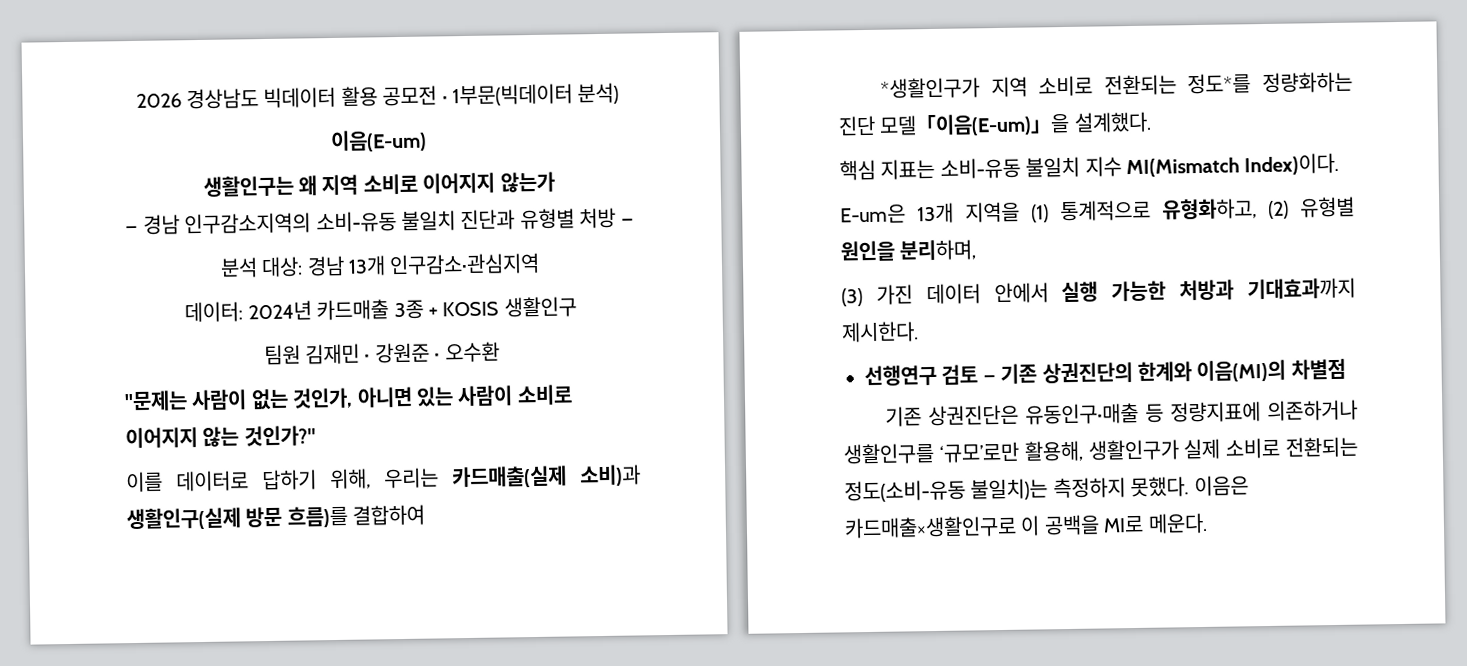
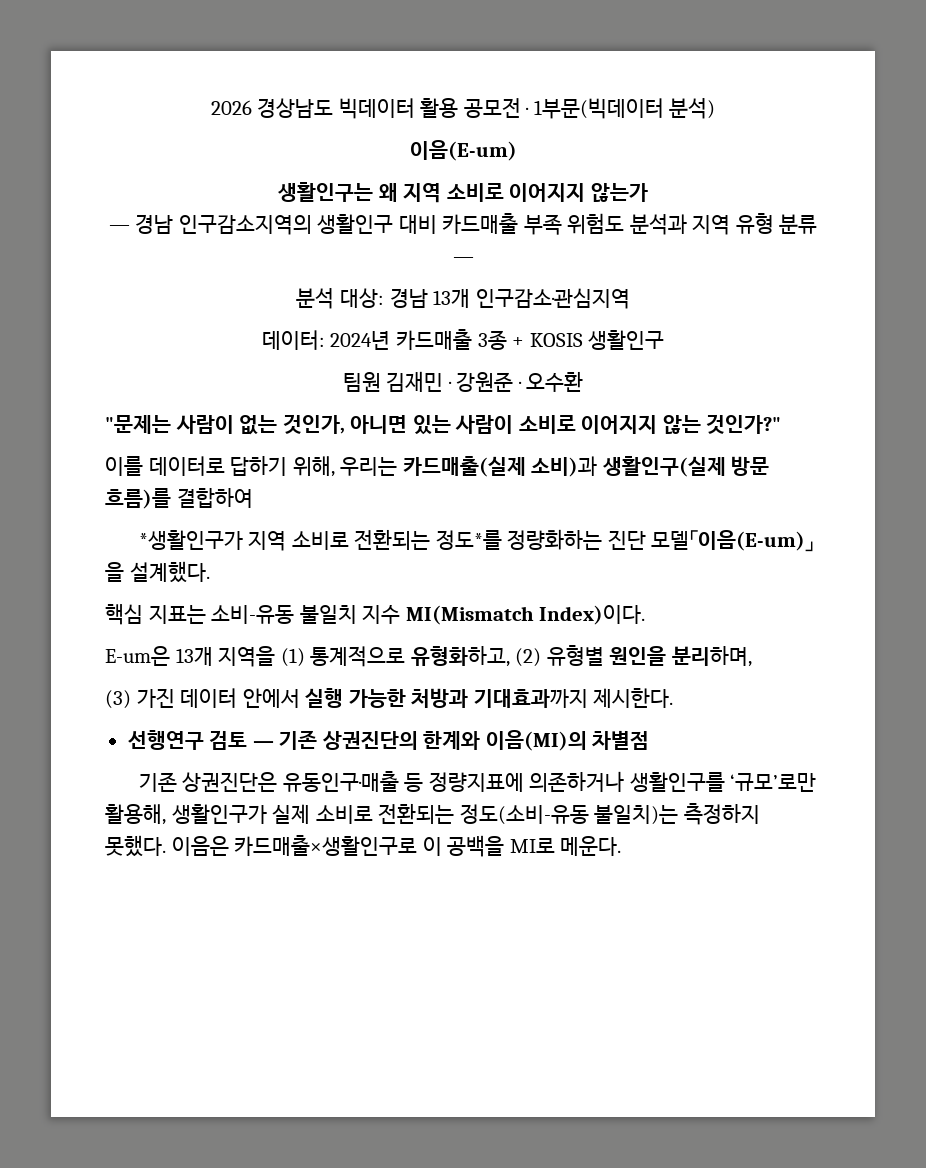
[315,207,617,233] 소비-유동 불일치 진단과 유형별 처방 -> [317,213,818,235] 생활인구 대비 카드매출 부족 위험도 분석과 지역 유형 분류

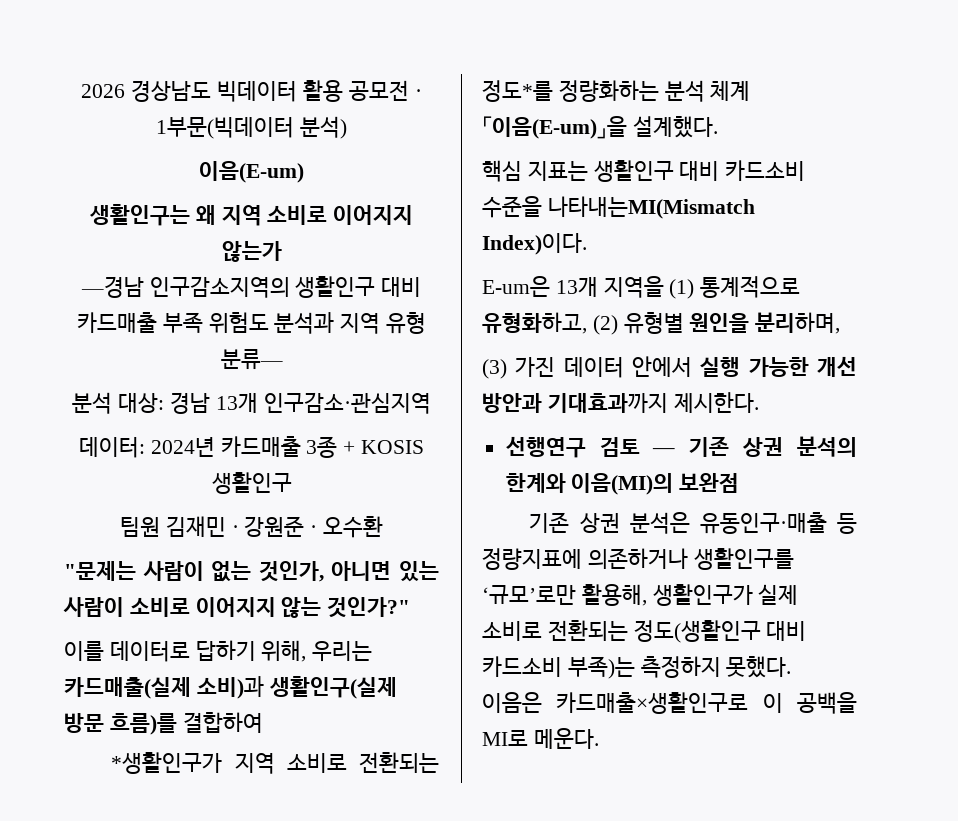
[108,214,174,234] — 경남 -> [80,276,144,298] —경남
[779,214,818,234] [452,257,474,263] 분류 — -> [220,349,283,370] 분류—
[607,530,690,550] 진단 모델 -> [664,80,751,102] 분석 체계
[211,605,534,625] 소비-유동 불일치 지수 MI(Mismatch -> [593,160,806,182] [482,196,755,219] 생활인구 대비 카드소비 수준을 나타내는MI(Mismatch
[411,688,469,708] 처방과 -> [816,356,857,377] [482,393,542,413] 개선 방안과
[321,731,418,750] 상권진단의 -> [742,436,857,457] 상권 분석의
[591,730,650,750] [138,772,278,792] 차별점 // 기존 상권진단은 -> [679,473,740,493] [529,512,690,534] 보완점 // 기존 상권 분석은
[459,804,679,825] 정도(소비-유동 불일치)는 -> [633,620,807,643] [482,656,635,679] 정도(생활인구 대비 카드소비 부족)는

